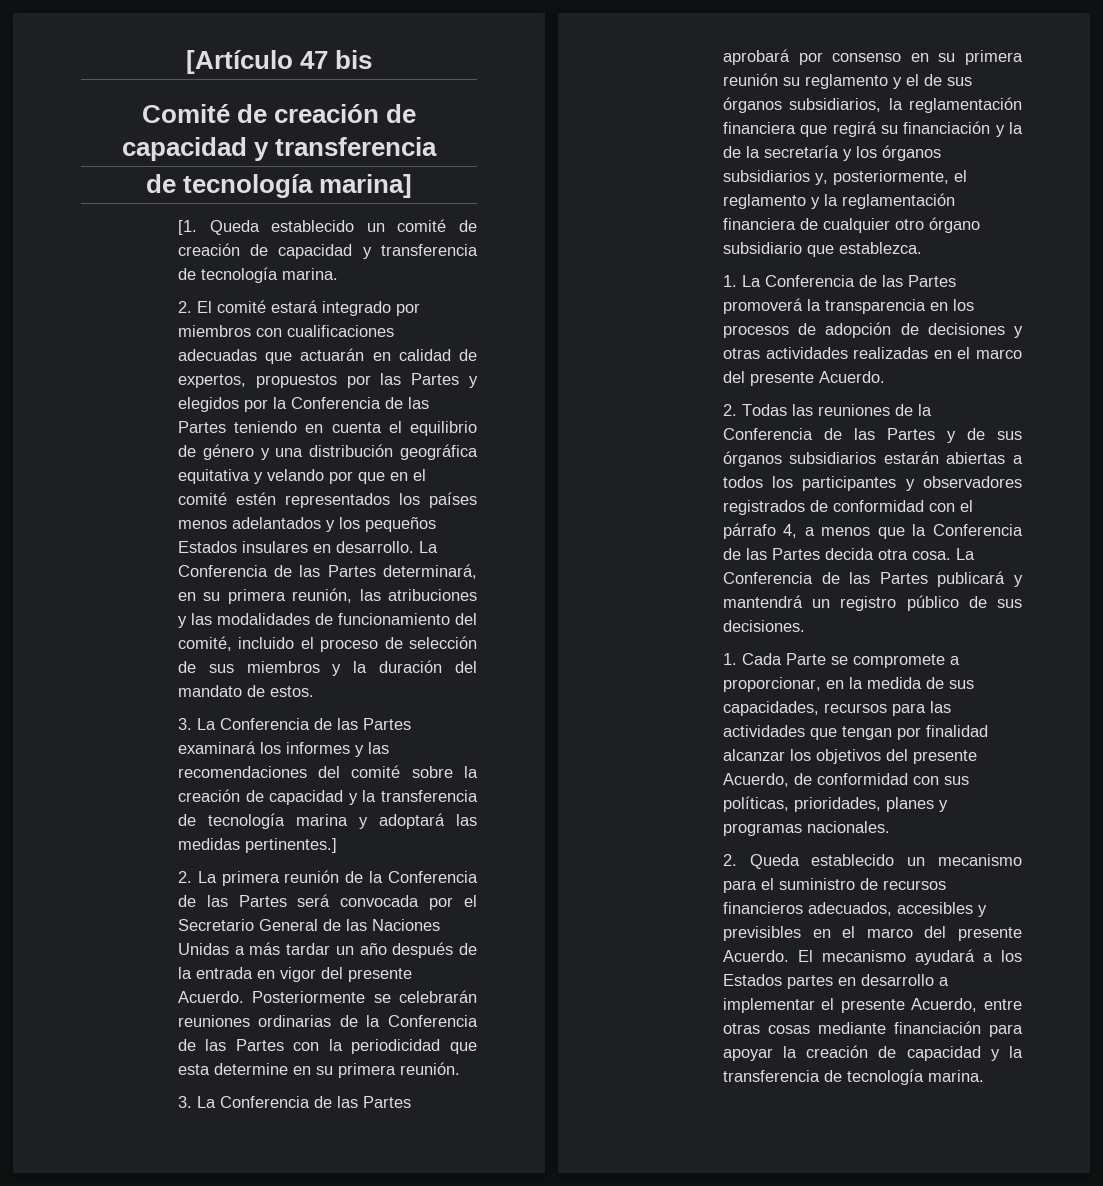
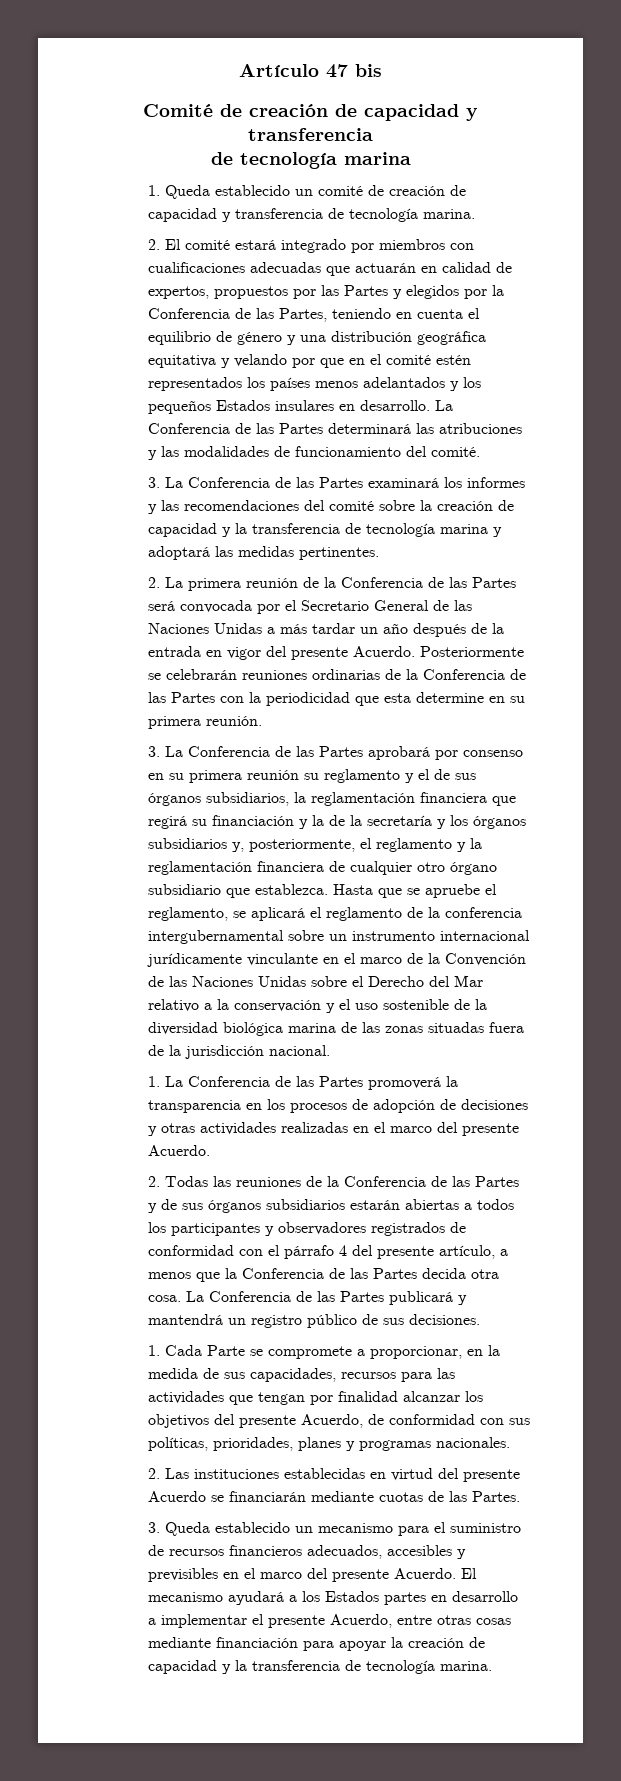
[185,50,293,74] [Artículo -> [239,64,319,77] Artículo
[319,174,413,198] [177,220,197,235] marina] // [1. -> [343,152,411,165] [147,185,160,196] marina // 1.
[177,421,226,433] Partes -> [278,308,327,322] Partes,
[383,564,478,579] [177,588,353,604] determinará, en su primera reunión, -> [327,423,411,434] determinará
[177,636,477,652] [177,660,477,676] [177,685,314,697] comité, incluido el proceso de selección de sus miembros y la duración del mandato de estos. -> [430,447,480,457] comité.
[244,838,337,853] pertinentes.] -> [298,547,379,560] pertinentes.
(922, 248) none -> [332,884,497,898] [147,907,522,921] [147,930,530,944] [146,953,526,967] [147,975,483,987] [147,999,487,1013] [147,1022,524,1036] [147,1045,330,1059] Hasta que se apruebe el reglamento, se aplicará el reglamento de la conferencia intergubernamental sobre un instrumento internacional jurídicamente vinculante en el marco de la Convención de las Naciones Unidas sobre el Derecho del Mar relativo a la conservación y el uso sostenible de la diversidad biológica marina de las zonas situadas fuera de la jurisdicción nacional.
[783,524,798,538] 4, -> [338,1245,495,1259] 4 del presente artículo,
(737, 860) none -> [164,1468,520,1482] [147,1491,520,1502] [147,1522,160,1533] Las instituciones establecidas en virtud del presente Acuerdo se financiarán mediante cuotas de las Partes. // 3.

